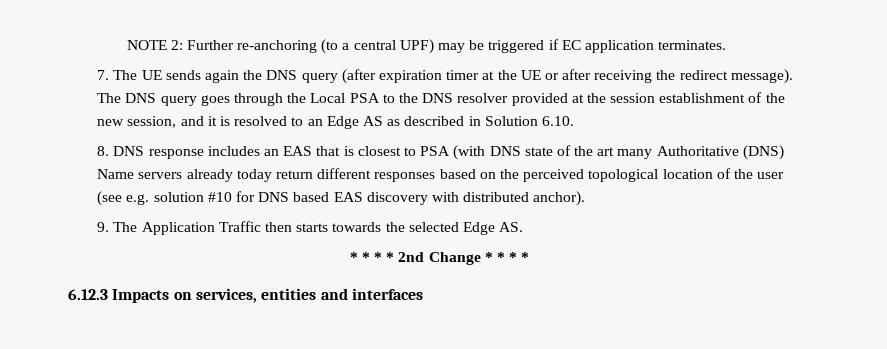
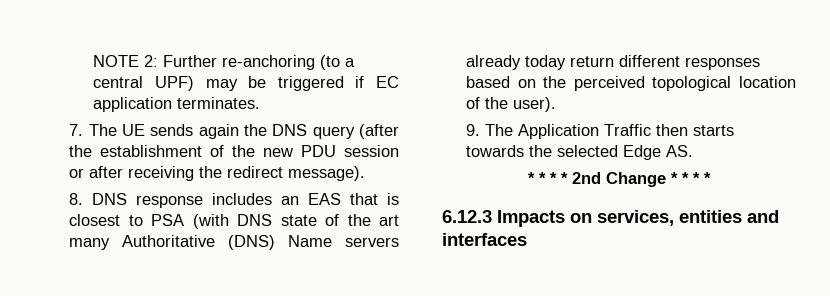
[378,70,541,83] expiration timer at the UE -> [69,145,399,157] the establishment of the new PDU session
[97,92,785,106] [97,116,574,129] The DNS query goes through the Local PSA to the DNS resolver provided at the session establishment of the new session, and it is resolved to an Edge AS as described in Solution 6.10. -> (366, 173) none
[757,172,785,179] [97,191,586,206] user (see e.g. solution #10 for DNS based EAS discovery with distributed anchor). -> [513,97,557,112] user).

